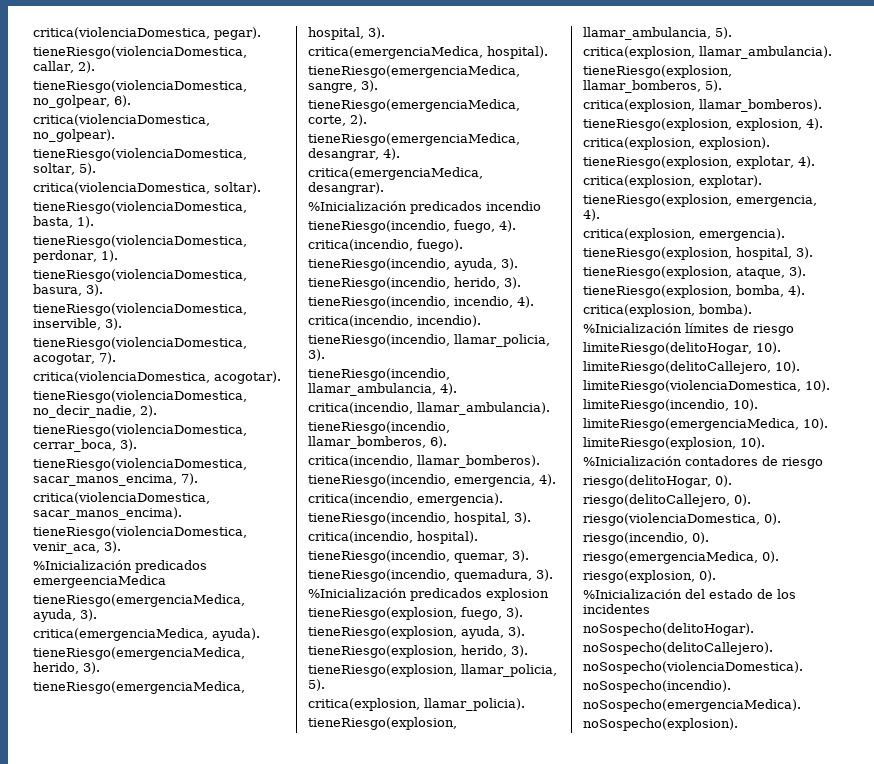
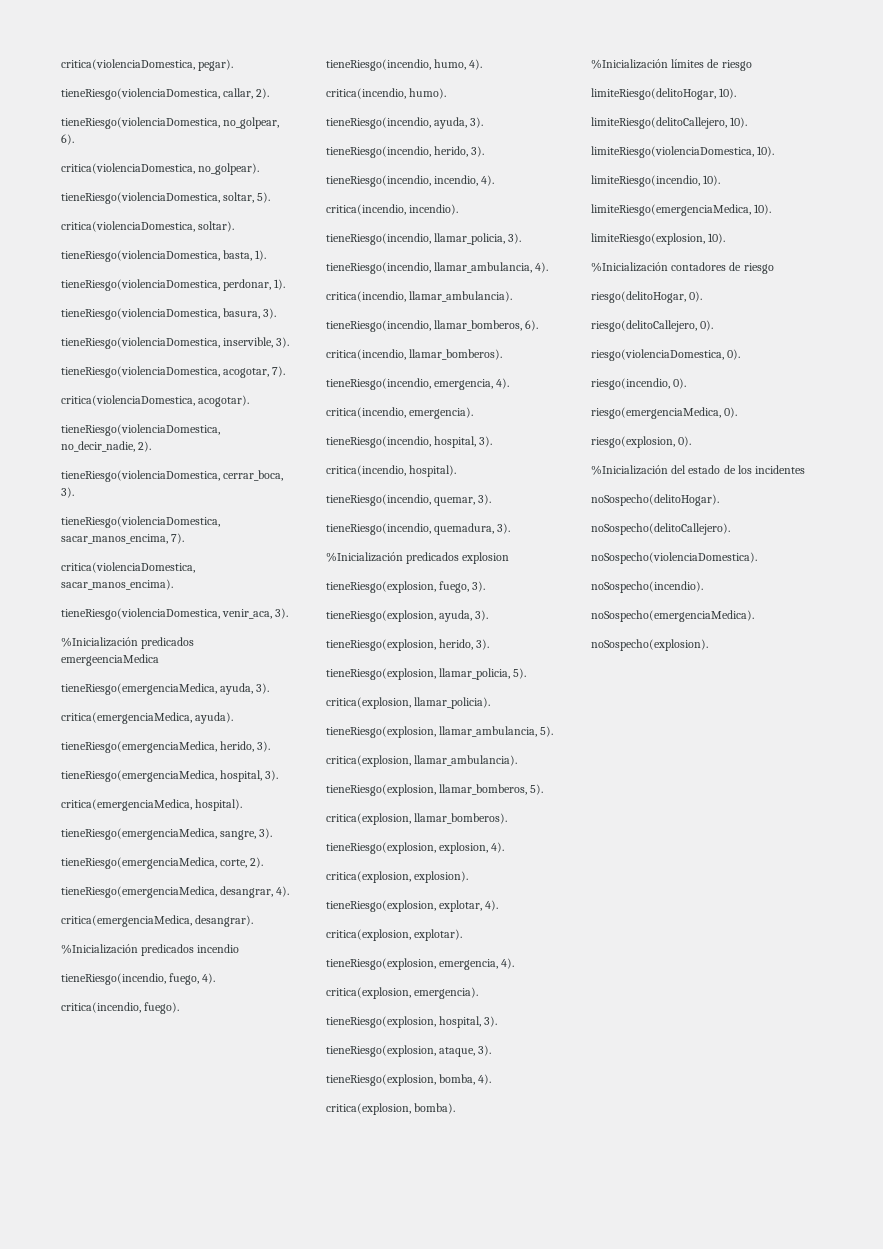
(463, 245) none -> [326,59,483,71] [326,88,447,99] // tieneRiesgo(incendio, humo, 4). // critica(incendio, humo).

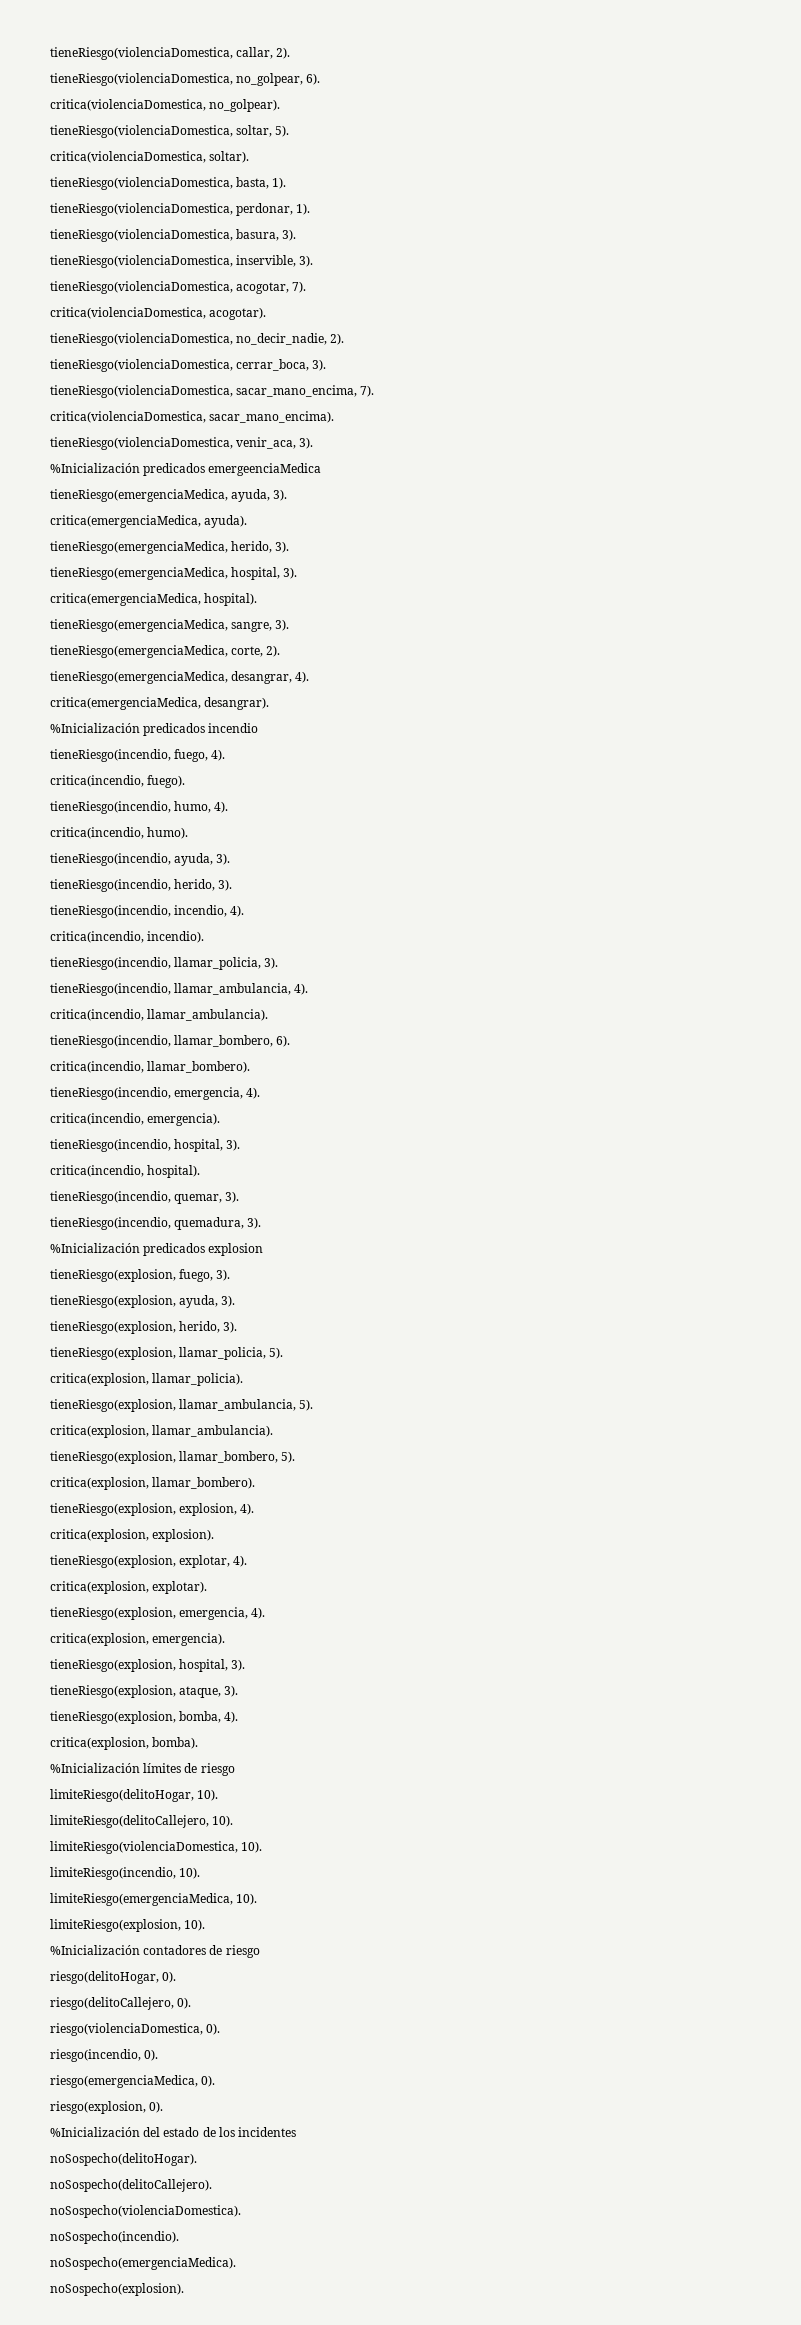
[61,59,234,71] critica(violenciaDomestica, pegar). // -> (50, 53) none
[61,533,185,544] [61,562,195,573] [61,579,173,590] sacar_manos_encima, 7). // critica(violenciaDomestica, sacar_manos_encima). -> [236,385,375,397] [50,411,335,423] sacar_mano_encima, 7). // critica(violenciaDomestica, sacar_mano_encima).
[434,320,523,331] llamar_bomberos, -> [174,1035,274,1047] llamar_bombero,
[409,349,503,360] llamar_bomberos). -> [147,1061,251,1073] llamar_bombero).
[439,784,544,795] [326,813,508,825] llamar_bomberos, 5). // critica(explosion, llamar_bomberos). -> [179,1451,296,1463] [50,1477,256,1490] llamar_bombero, 5). // critica(explosion, llamar_bombero).

